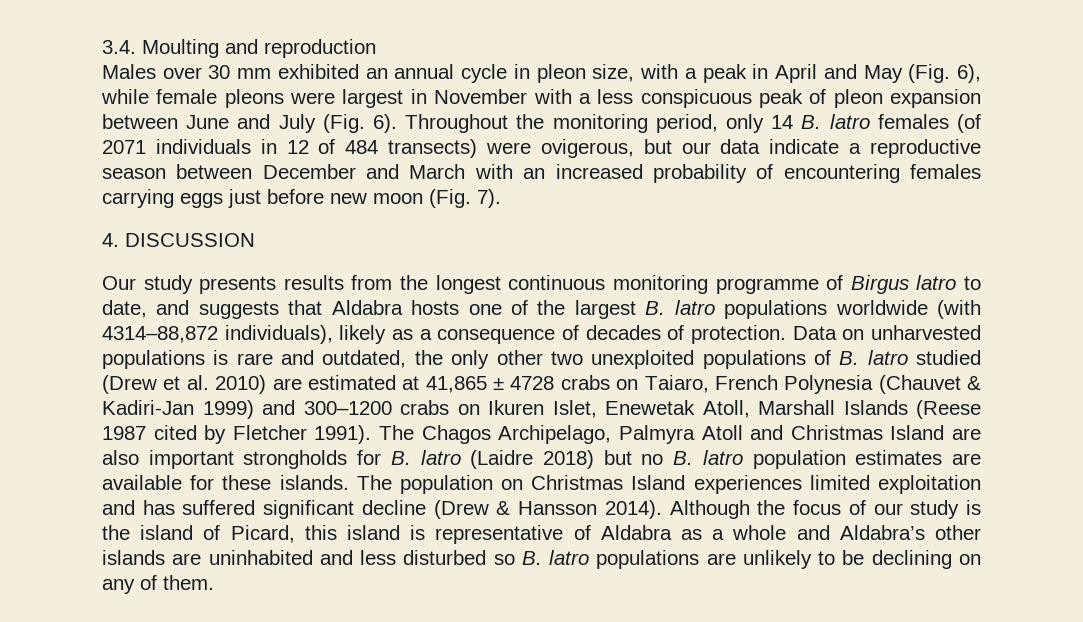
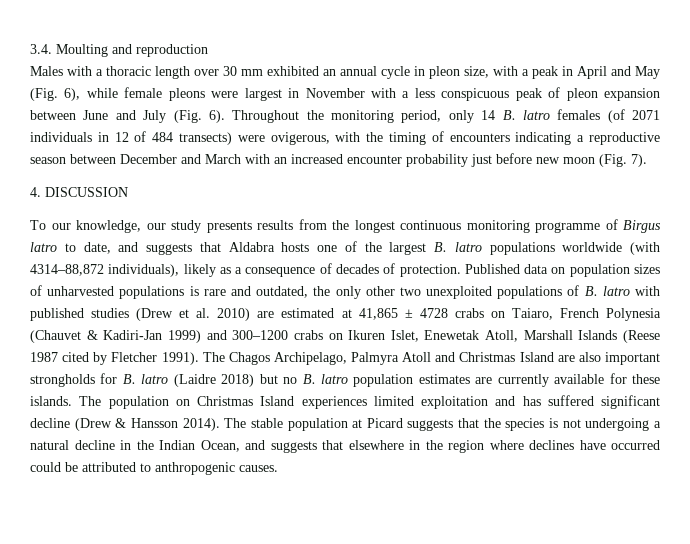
(156, 71) none -> [67,66,190,79] with a thoracic length
[643,139,840,154] but our data indicate -> [335,131,572,145] with the timing of encounters indicating
[652,164,982,183] [102,189,223,208] probability of encountering females carrying eggs -> [347,154,468,167] encounter probability
[102,276,136,290] Our -> [30,220,166,233] To our knowledge, our
[792,326,865,340] Data on -> [464,264,661,277] [30,285,42,296] Published data on population sizes of
[916,350,981,365] studied -> [635,286,660,296] [30,308,130,321] with published studies
(981, 459) none -> [497,374,549,387] currently
[669,500,982,519] [102,525,982,544] [102,550,981,569] [102,575,214,594] Although the focus of our study is the island of Picard, this island is representative of Aldabra as a whole and Aldabra’s other islands are uninhabited and less disturbed so B. latro populations are unlikely to be declining on any of them. -> [224,418,661,431] [30,440,660,453] [30,462,278,475] The stable population at Picard suggests that the species is not undergoing a natural decline in the Indian Ocean, and suggests that elsewhere in the region where declines have occurred could be attributed to anthropogenic causes.

